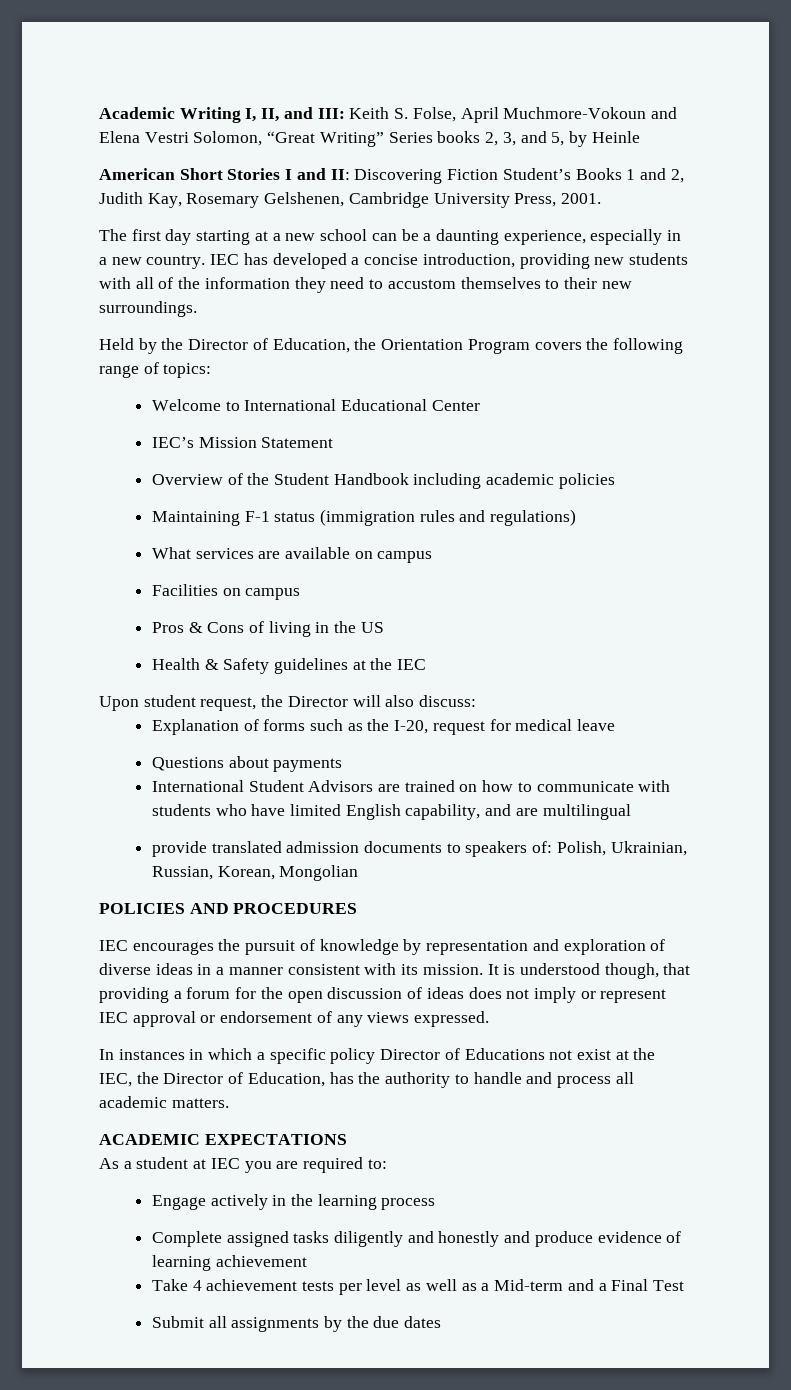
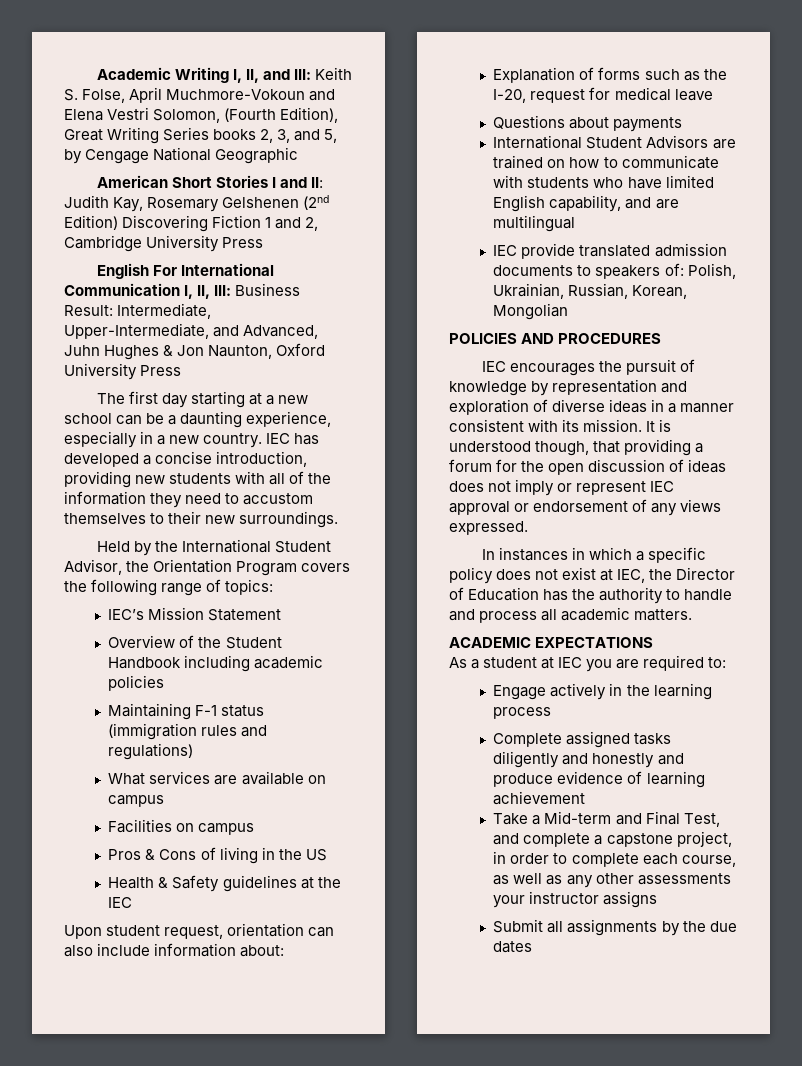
[267,131,384,147] “Great Writing” -> [224,107,339,123] [64,127,160,144] (Fourth Edition), Great Writing
[591,131,640,143] Heinle -> [85,147,299,164] Cengage National Geographic
[354,168,684,184] [99,192,602,208] Discovering Fiction Student’s Books 1 and 2, Judith Kay, Rosemary Gelshenen, Cambridge University Press, 2001. -> [64,195,330,212] [64,215,319,232] [64,235,264,252] [96,263,275,279] [64,283,301,299] [64,303,212,319] [64,323,319,339] [64,343,326,360] [64,363,182,380] Judith Kay, Rosemary Gelshenen (2nd Edition) Discovering Fiction 1 and 2, Cambridge University Press // English For International Communication I, II, III: Business Result: Intermediate, Upper-Intermediate, and Advanced, Juhn Hughes & Jon Naunton, Oxford University Press
[188,338,350,353] Director of Education, -> [182,539,332,553] [64,559,122,575] International Student Advisor,
[151,399,480,411] // Welcome to International Educational Center -> (274, 587) none
[261,695,477,707] the Director will also discuss: -> [227,923,335,937] [64,943,285,957] orientation can also include information about:
(631, 812) none -> [493,245,518,256] IEC
[380,1048,545,1060] Director of Educations -> [496,569,532,580] does
[633,1048,656,1060] the -> (614, 575) none
[247,1072,325,1087] Education, -> [468,587,540,601] Education
[192,1279,684,1295] 4 achievement tests per level as well as a Mid-term and a Final Test -> [532,811,720,827] [493,831,732,847] [493,851,736,867] [493,873,731,888] [493,891,658,908] a Mid-term and Final Test, and complete a capstone project, in order to complete each course, as well as any other assessments your instructor assigns

